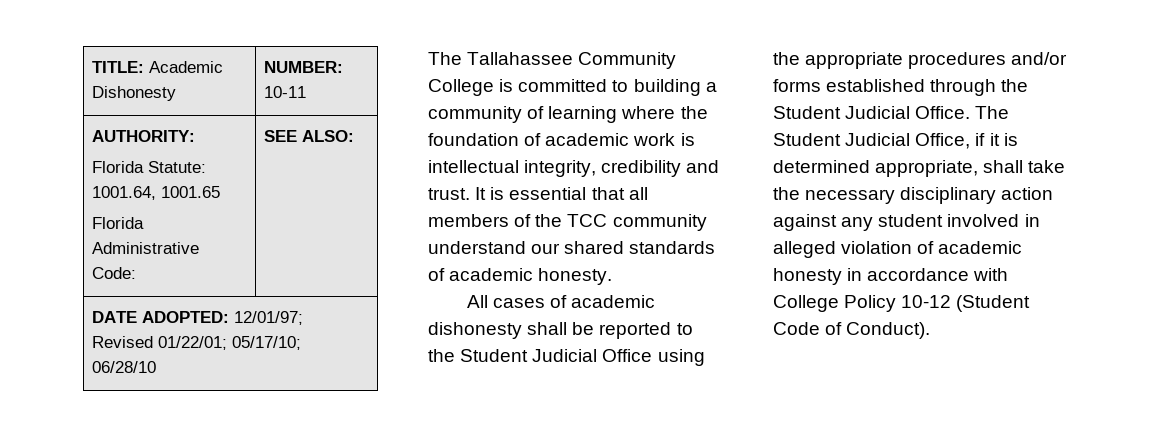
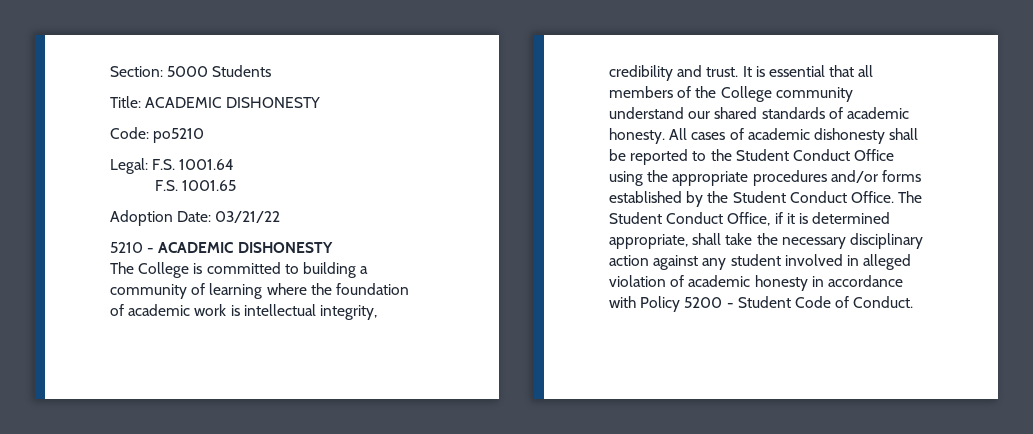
[92,61,224,73] [92,86,177,101] [264,61,344,73] [264,86,307,98] [92,130,196,142] [92,161,207,173] [92,186,221,200] [92,217,145,229] [92,242,200,254] [92,267,137,279] [264,130,355,142] [92,311,304,325] [92,336,302,350] [92,361,157,373] [428,52,677,69] TITLE: Academic Dishonesty | NUMBER: 10-11 // AUTHORITY: // Florida Statute: 1001.64, 1001.65 // Florida Administrative Code: | SEE ALSO: // DATE ADOPTED: 12/01/97; Revised 01/22/01; 05/17/10; 06/28/10 // The Tallahassee Community -> [110,65,272,77] [110,96,321,108] [110,127,205,143] [110,158,235,174] [155,180,237,191] [110,210,281,226] [110,242,333,253] [110,262,134,274] Section: 5000 Students // Title: ACADEMIC DISHONESTY // Code: po5210 // Legal: F.S. 1001.64 // F.S. 1001.65 // Adoption Date: 03/21/22 // 5210 - ACADEMIC DISHONESTY // The
[567,214,608,227] TCC -> [720,86,772,102] College
(613, 276) // -> (665, 136) none
[532,349,598,362] Judicial -> [792,149,850,161] Conduct
[930,79,1029,96] [773,106,911,119] through the Student Judicial -> [686,191,847,207] by the Student Conduct
[845,133,911,146] Judicial -> [666,212,724,224] Conduct
[773,295,1031,312] College Policy 10-12 (Student -> [640,296,791,312] Policy 5200 - Student
[846,322,931,339] Conduct). -> [853,296,914,308] Conduct.

